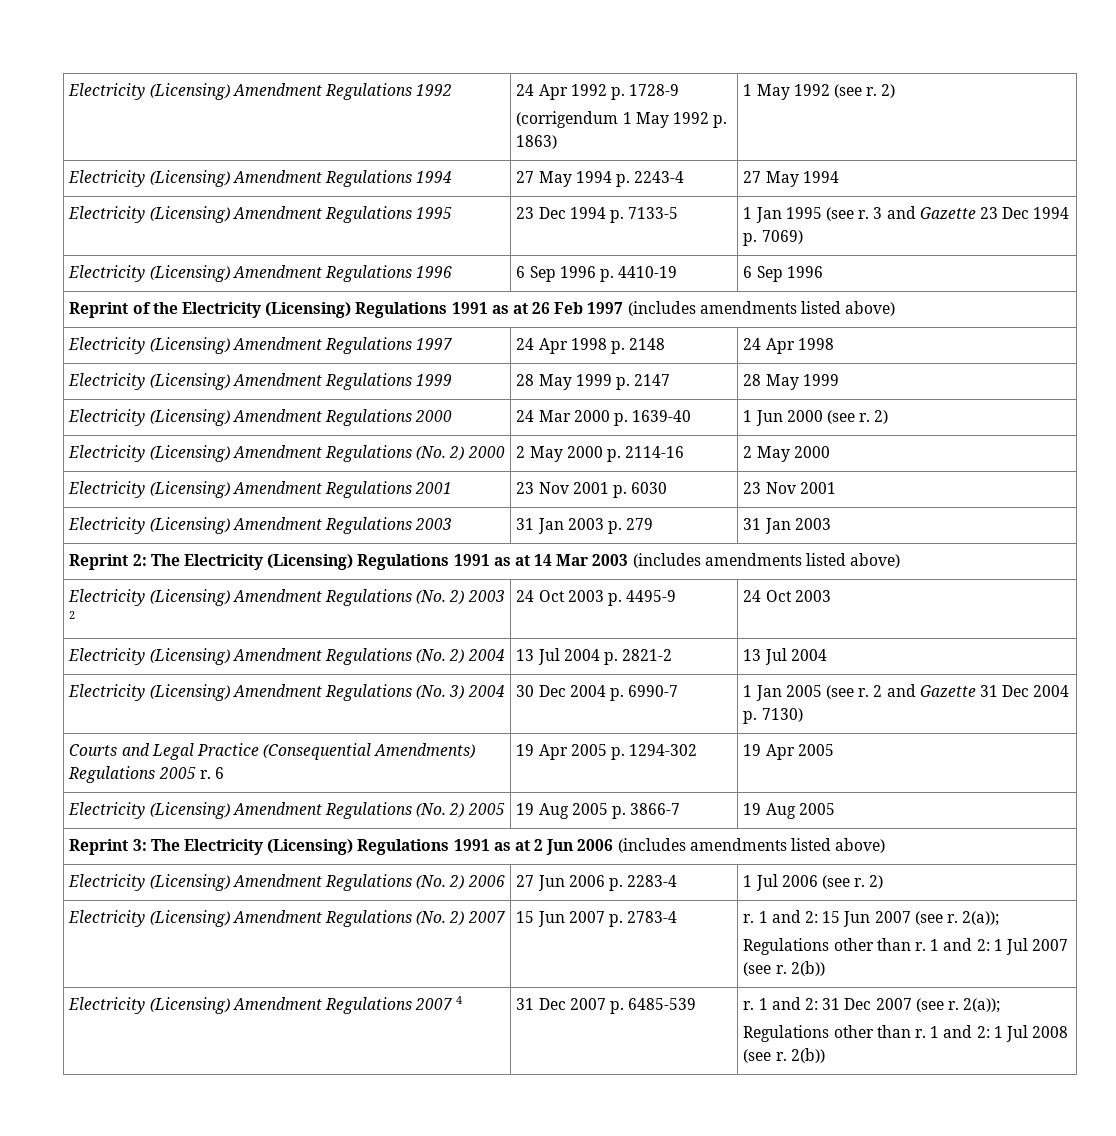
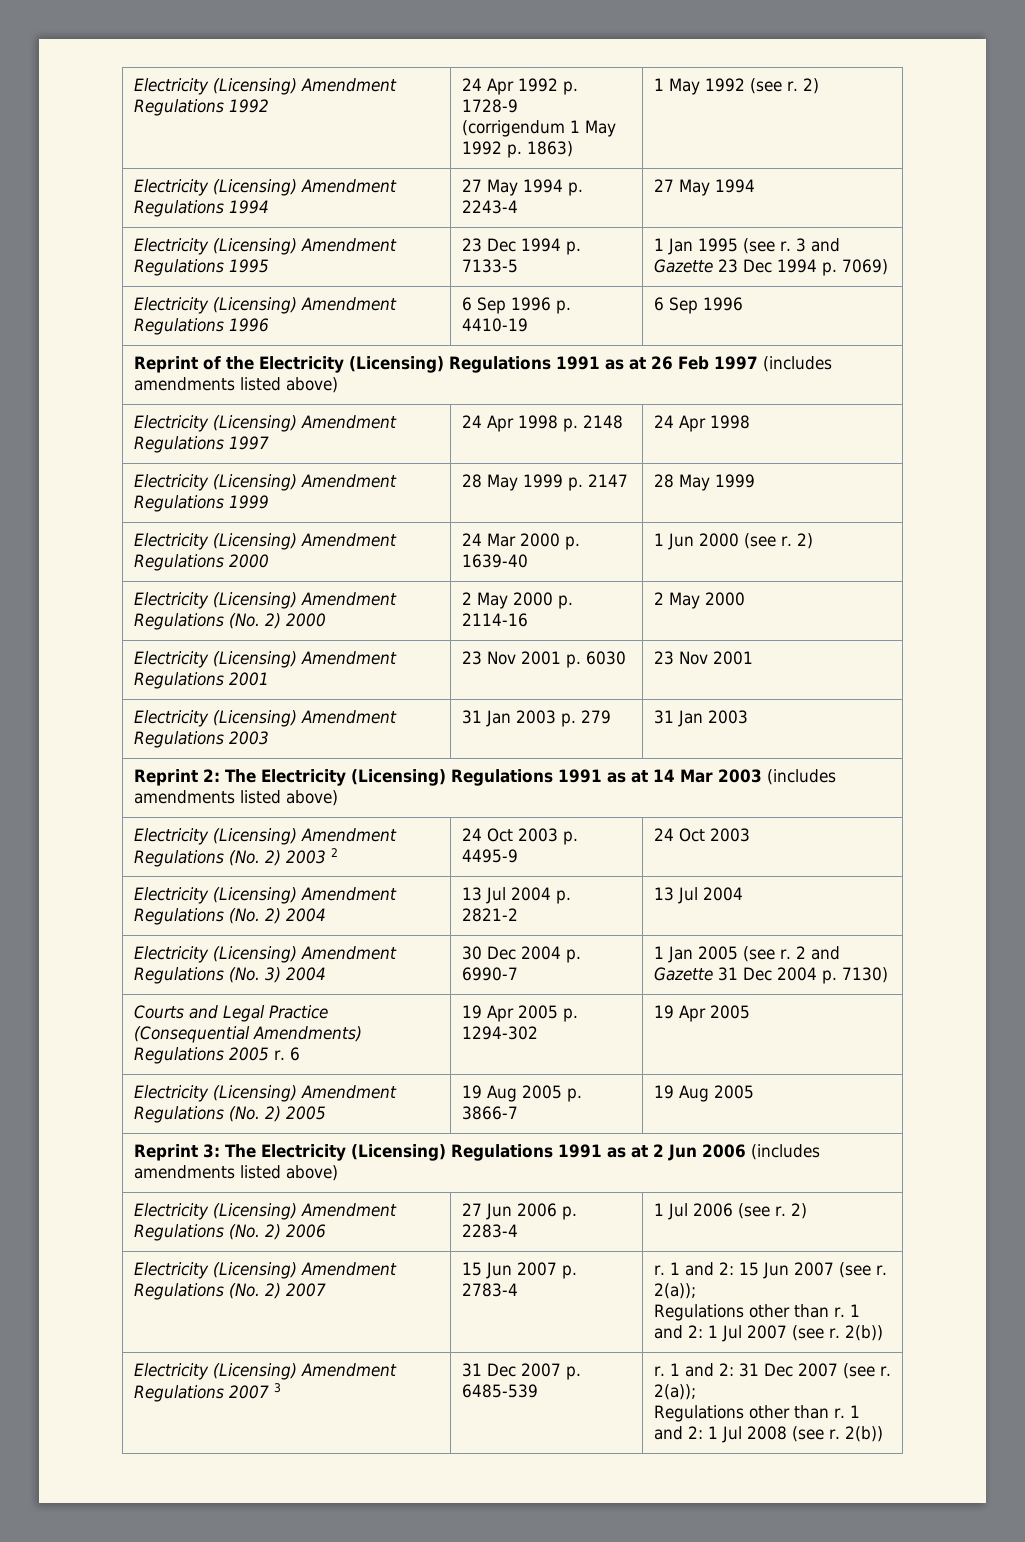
[456,996,463,1004] 4 -> [273,1383,281,1393] 3

